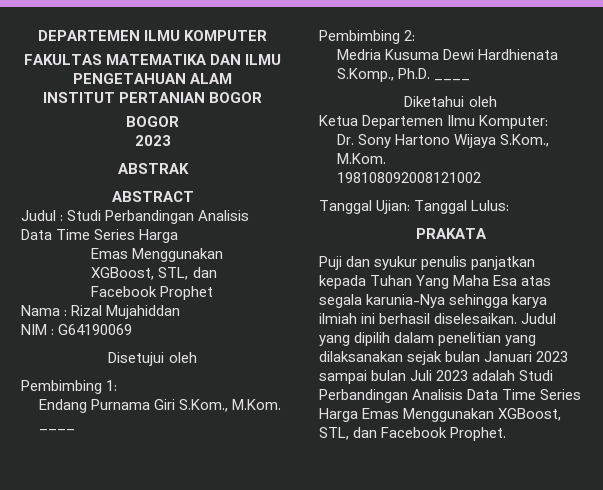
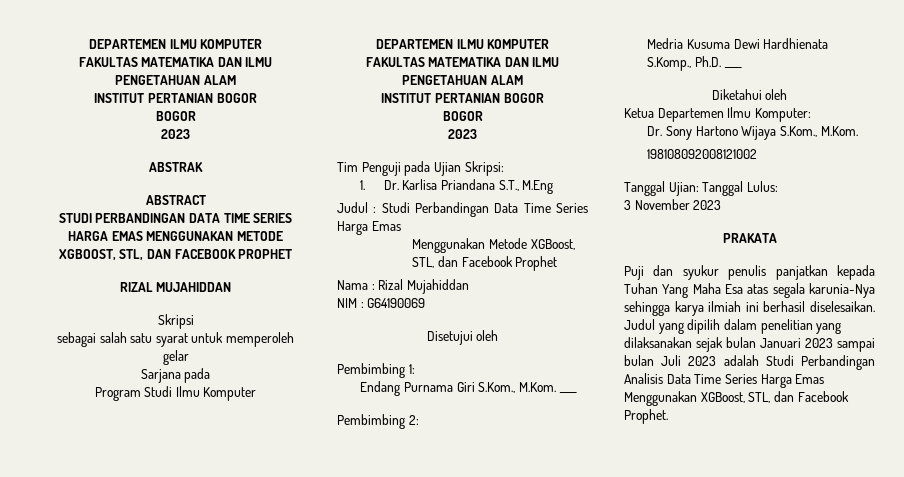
(194, 196) none -> [58,213,293,223] [68,231,283,241] [58,249,293,261] [119,282,232,292] [157,314,194,329] [56,332,295,347] [162,350,189,365] [140,368,211,383] [94,386,257,401] [375,39,550,49] [365,57,560,67] [402,75,523,85] [381,93,544,103] [442,111,483,121] [448,129,477,139] [337,161,504,176] [360,179,554,194] // STUDI PERBANDINGAN DATA TIME SERIES HARGA EMAS MENGGUNAKAN METODE XGBOOST, STL, DAN FACEBOOK PROPHET // RIZAL MUJAHIDDAN // Skripsi // sebagai salah satu syarat untuk memperoleh gelar // Sarjana pada // Program Studi Ilmu Komputer // DEPARTEMEN ILMU KOMPUTER // FAKULTAS MATEMATIKA DAN ILMU PENGETAHUAN ALAM // INSTITUT PERTANIAN BOGOR // BOGOR // 2023 // Tim Penguji pada Ujian Skripsi: // 1. Dr. Karlisa Priandana S.T., M.Eng
[198,210,250,221] [21,229,179,243] [91,248,224,262] Analisis Data Time Series Harga // Emas Menggunakan -> [494,203,588,213] [337,221,401,235] [412,238,527,253] Data Time Series Harga Emas // Menggunakan Metode
(510, 205) none -> [624,199,722,210] // 3 November 2023

